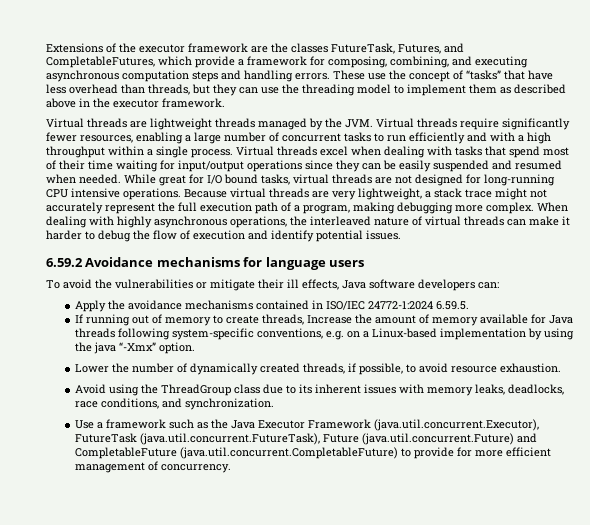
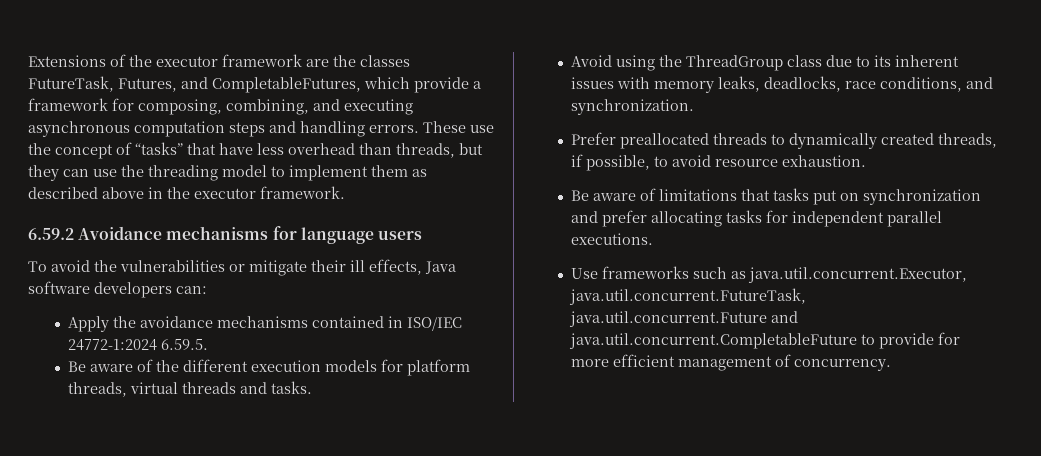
[46,118,570,130] [46,132,551,144] [46,146,569,158] [46,160,562,172] [46,174,555,186] [46,188,547,200] [46,202,568,214] [46,216,570,228] [46,230,401,242] // Virtual threads are lightweight threads managed by the JVM. Virtual threads require significantly fewer resources, enabling a large number of concurrent tasks to run efficiently and with a high throughput within a single process. Virtual threads excel when dealing with tasks that spend most of their time waiting for input/output operations since they can be easily suspended and resumed when needed. While great for I/O bound tasks, virtual threads are not designed for long-running CPU intensive operations. Because virtual threads are very lightweight, a stack trace might not accurately represent the full execution path of a program, making debugging more complex. When dealing with highly asynchronous operations, the interleaved nature of virtual threads can make it harder to debug the flow of execution and identify potential issues. -> (345, 192) none
[74,314,573,326] [74,328,574,340] [74,342,195,354] [74,363,561,375] If running out of memory to create threads, Increase the amount of memory available for Java threads following system-specific conventions, e.g. on a Linux-based implementation by using the java “-Xmx” option. // Lower the number of dynamically created threads, if possible, to avoid resource exhaustion. -> [67,359,470,376] [67,381,312,397] Be aware of the different execution models for platform threads, virtual threads and tasks.
[74,419,539,431] [74,433,537,445] [74,447,398,459] Use a framework such as the Java Executor Framework (java.util.concurrent.Executor), FutureTask (java.util.concurrent.FutureTask), Future (java.util.concurrent.Future) and CompletableFuture (java.util.concurrent.CompletableFuture) -> [570,132,997,149] [570,154,866,171] [570,188,981,205] [570,210,942,227] [570,233,653,245] [570,266,967,283] [568,288,806,305] [568,311,798,327] [568,333,857,349] Prefer preallocated threads to dynamically created threads, if possible, to avoid resource exhaustion. // Be aware of limitations that tasks put on synchronization and prefer allocating tasks for independent parallel executions. // Use frameworks such as java.util.concurrent.Executor, java.util.concurrent.FutureTask, java.util.concurrent.Future and java.util.concurrent.CompletableFuture

